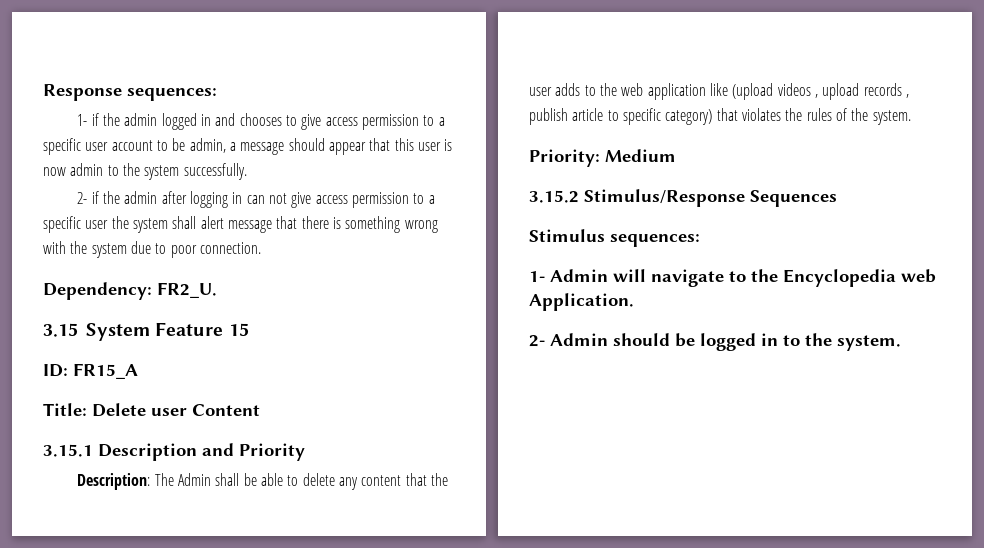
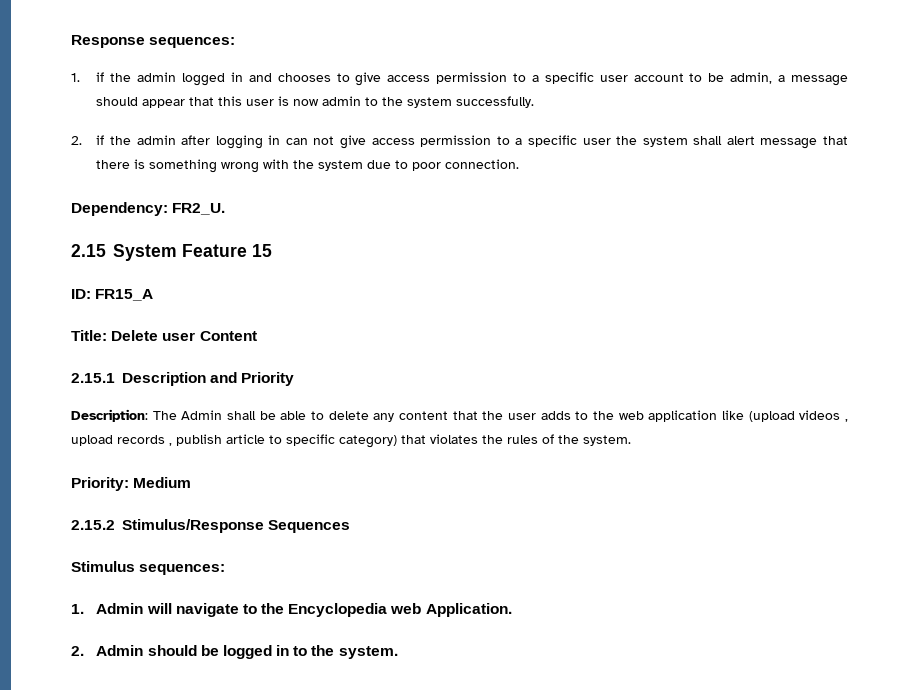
[77,114,88,126] 1- -> [71,73,80,82] 1.
[77,192,88,204] 2- -> [71,136,82,145] 2.
[43,323,78,337] 3.15 -> [71,244,106,257] 2.15
[43,444,93,457] 3.15.1 -> [71,373,115,383] 2.15.1
[529,190,579,203] 3.15.2 -> [71,520,115,530] 2.15.2
[529,271,545,282] 1- -> [71,604,84,614] 1.
[529,335,545,347] 2- -> [71,646,84,656] 2.

